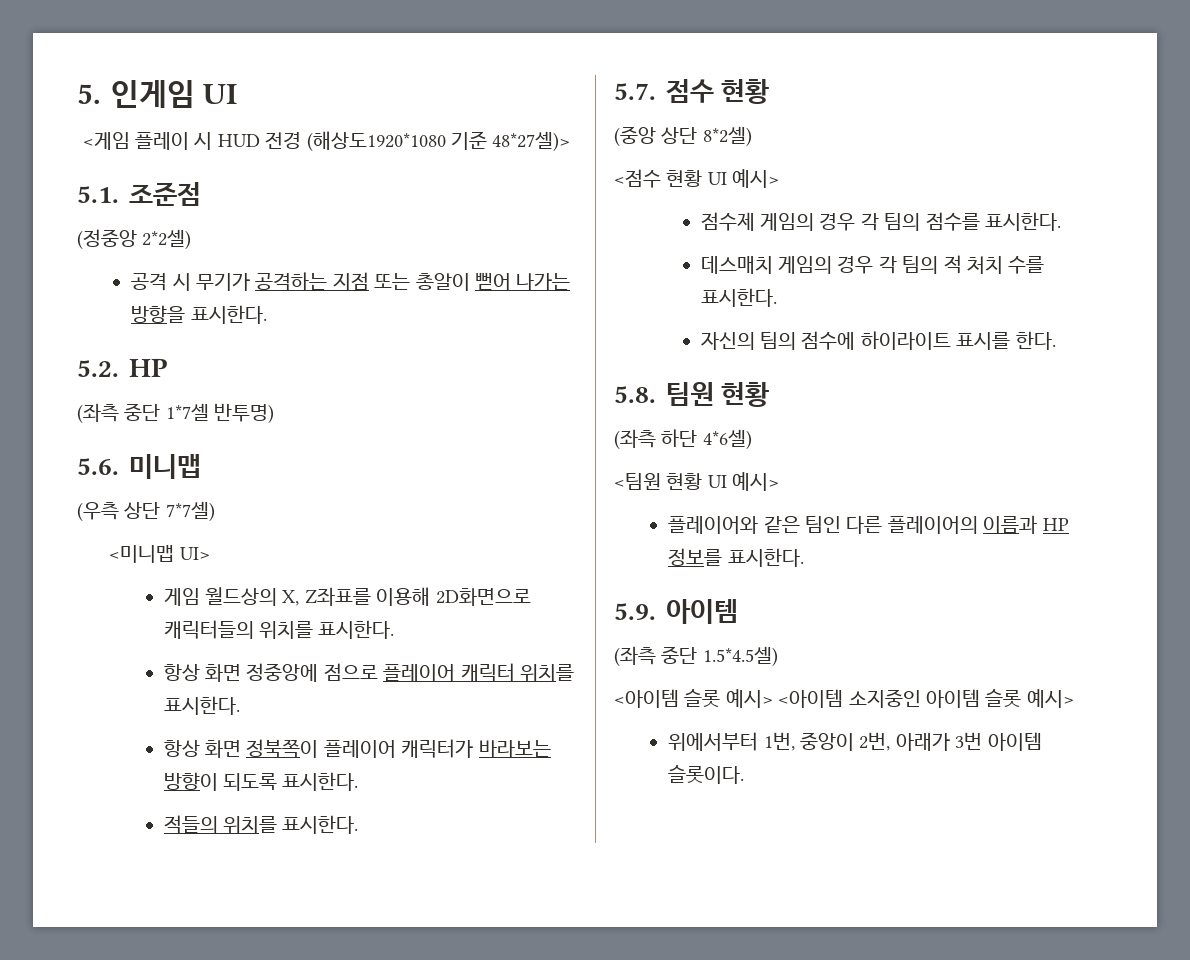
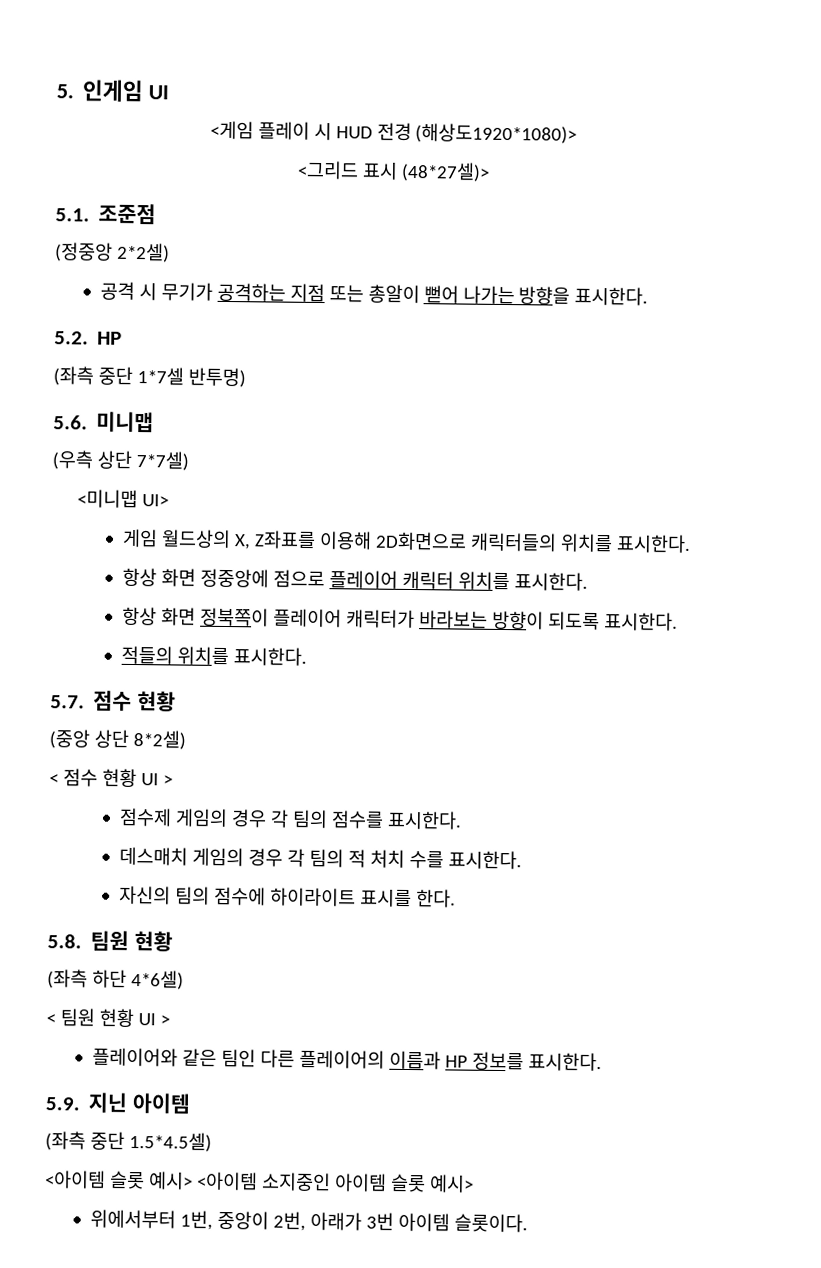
[306,131,571,152] (해상도1920*1080 기준 48*27셀)> -> [415,123,578,144] [296,160,490,182] (해상도1920*1080)> // <그리드 표시 (48*27셀)>
[614,169,780,188] <점수 현황 UI 예시> -> [49,768,173,788] < 점수 현황 UI >
[614,472,780,491] <팀원 현황 UI 예시> -> [46,1008,170,1028] < 팀원 현황 UI >
(656, 611) none -> [88,1092,129,1113] 지닌

